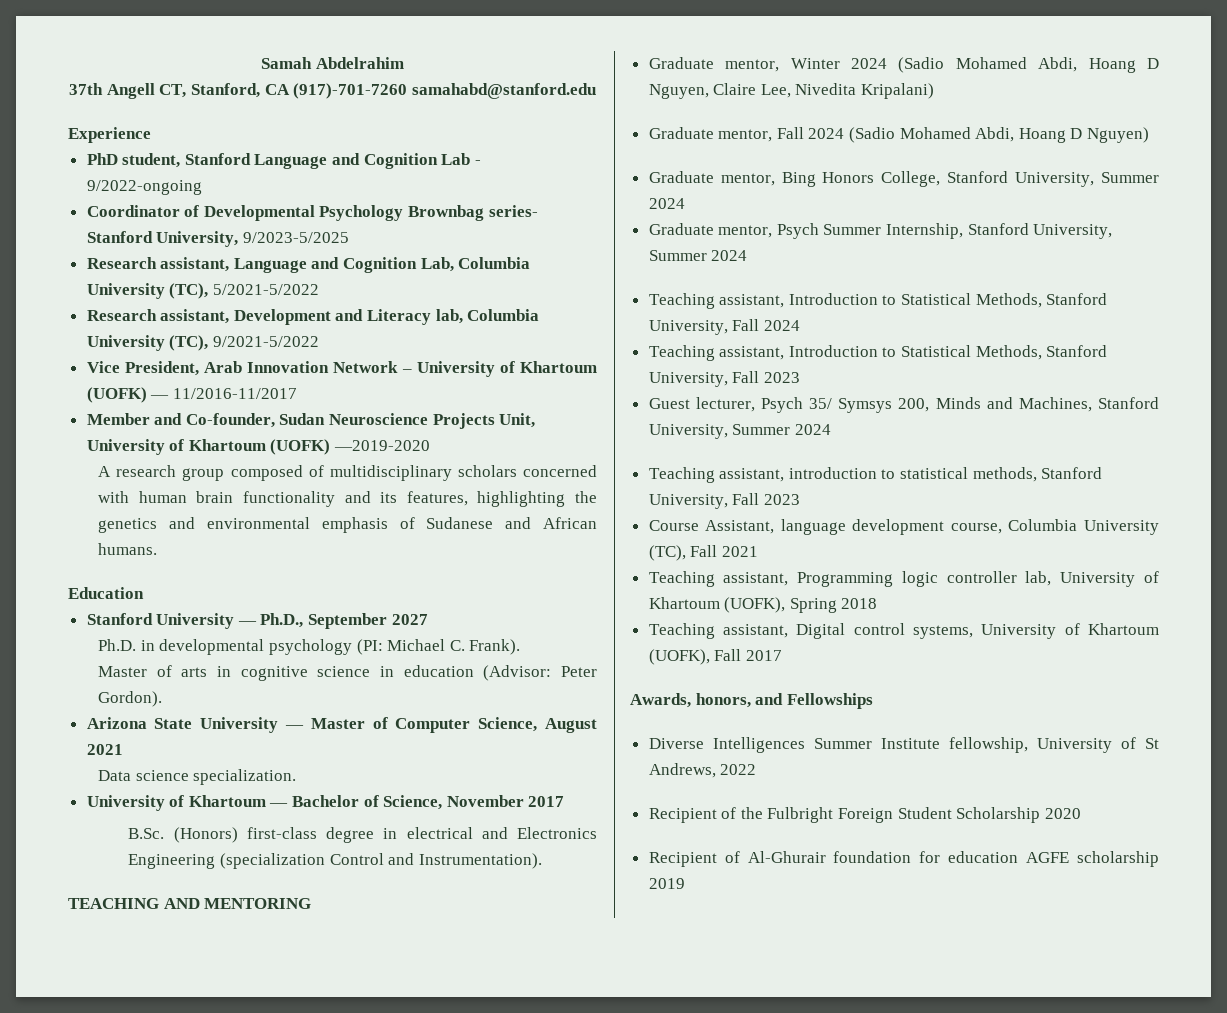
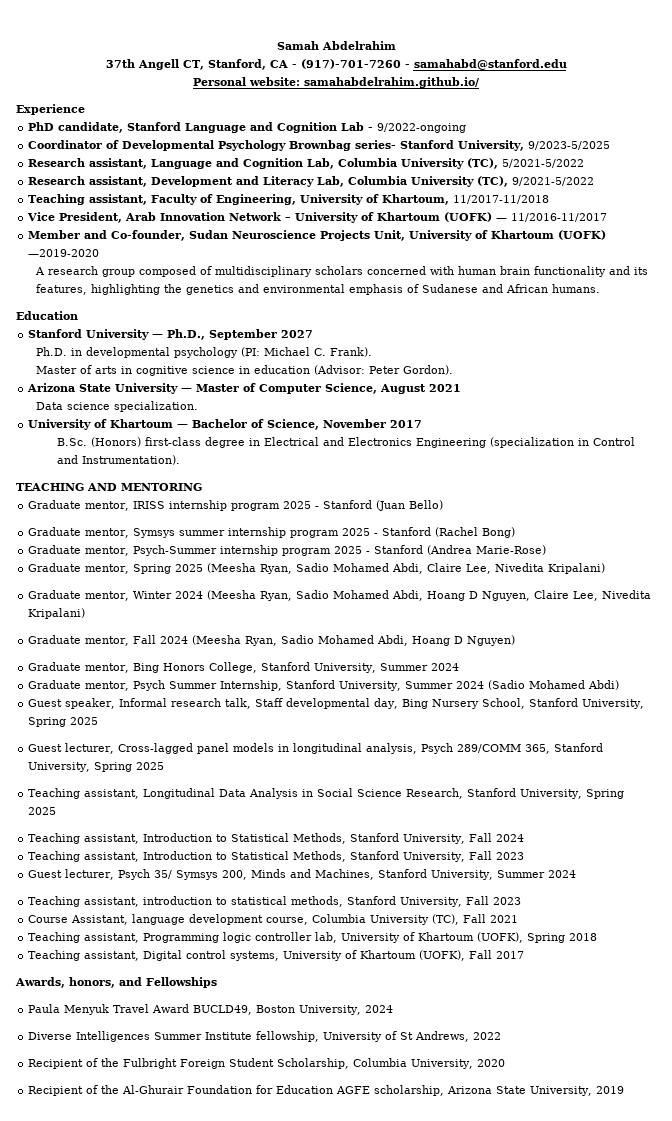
[293,83,596,99] (917)-701-7260 samahabd@stanford.edu -> [291,59,567,70] [193,77,480,88] - (917)-701-7260 - samahabd@stanford.edu // Personal website: samahabdelrahim.github.io/
[122,153,181,168] student, -> [58,122,124,133] candidate,
[435,309,463,324] lab, -> [317,176,345,187] Lab,
(319, 341) none -> [28,194,550,205] // Teaching assistant, Faculty of Engineering, University of Khartoum, 11/2017-11/2018
[406,827,473,839] electrical -> [263,437,319,446] Electrical
(325, 861) none -> [577,438,589,446] in
(312, 903) none -> [28,500,444,511] [28,527,516,538] [28,545,547,556] [28,563,606,574] // Graduate mentor, IRISS internship program 2025 - Stanford (Juan Bello) // Graduate mentor, Symsys summer internship program 2025 - Stanford (Rachel Bong) // Graduate mentor, Psych-Summer internship program 2025 - Stanford (Andrea Marie-Rose) // Graduate mentor, Spring 2025 (Meesha Ryan, Sadio Mohamed Abdi, Claire Lee, Nivedita Kripalani)
[898,57,945,73] (Sadio -> [207,590,330,601] (Meesha Ryan, Sadio
[849,127,896,143] (Sadio -> [192,635,315,646] (Meesha Ryan, Sadio
(748, 255) none -> [488,680,620,690] [28,698,645,709] [28,717,99,727] [28,743,604,754] [28,762,165,772] [28,788,625,799] [28,807,57,815] (Sadio Mohamed Abdi) // Guest speaker, Informal research talk, Staff developmental day, Bing Nursery School, Stanford University, Spring 2025 // Guest lecturer, Cross-lagged panel models in longitudinal analysis, Psych 289/COMM 365, Stanford University, Spring 2025 // Teaching assistant, Longitudinal Data Analysis in Social Science Research, Stanford University, Spring 2025
(873, 701) none -> [28,1004,394,1015] // Paula Menyuk Travel Award BUCLD49, Boston University, 2024
[956,807,1041,823] Scholarship -> [277,1058,474,1069] Scholarship, Columbia University,
[747,851,1159,867] Al-Ghurair foundation for education AGFE scholarship -> [101,1085,593,1096] the Al-Ghurair Foundation for Education AGFE scholarship, Arizona State University,

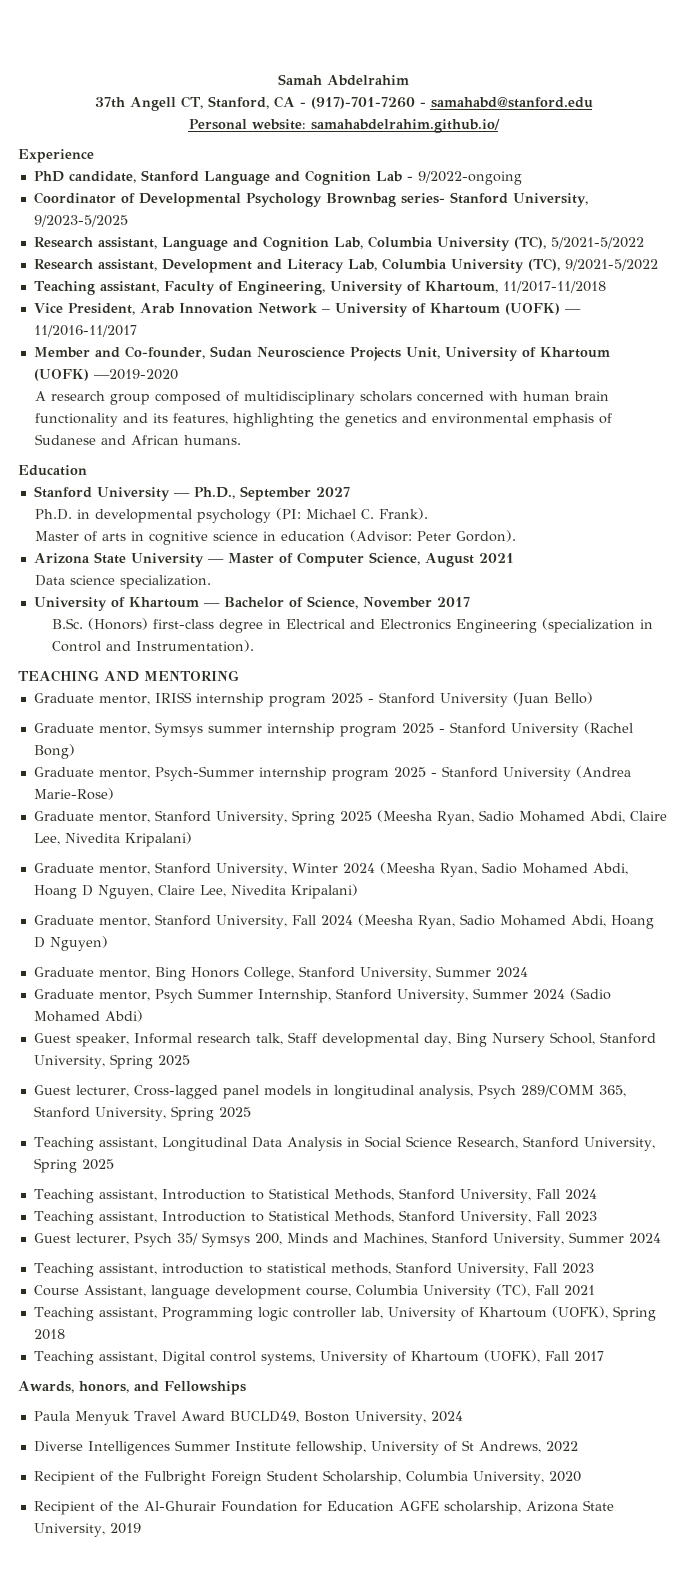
(373, 504) none -> [439,693,508,707] University
(432, 531) none -> [510,723,579,737] University
(424, 549) none -> [502,767,571,781] University
(130, 569) none -> [154,810,287,825] Stanford University,
(130, 596) none -> [154,862,287,877] Stanford University,
(130, 641) none -> [154,914,287,929] Stanford University,

